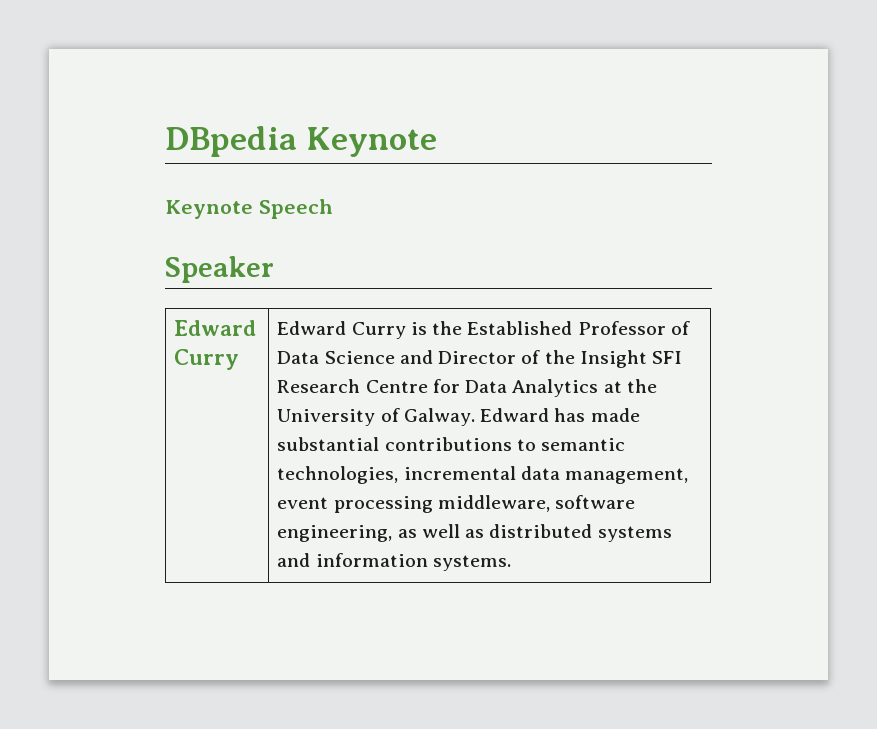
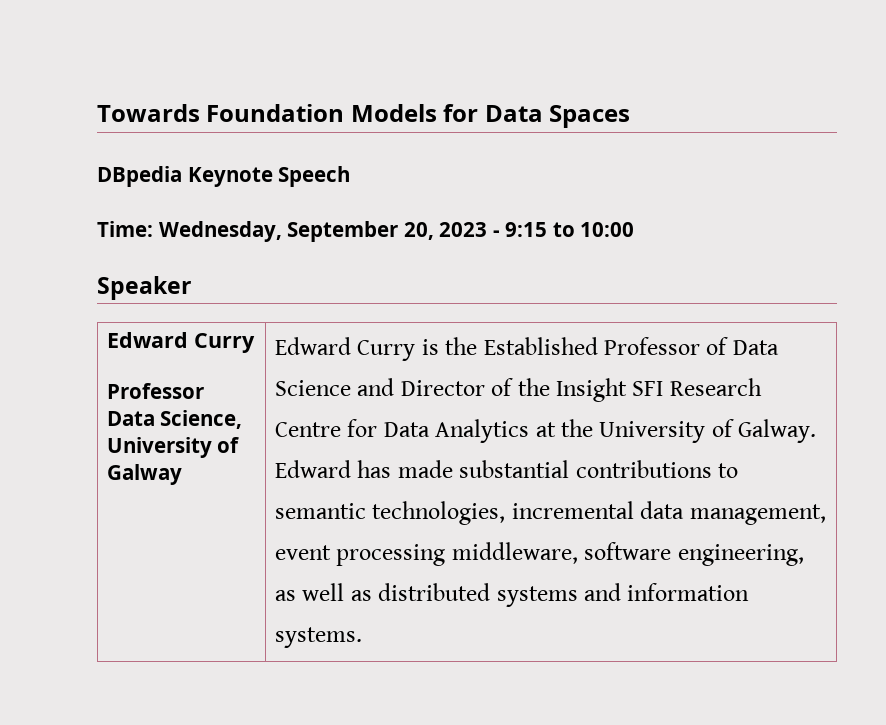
[165,126,438,157] [165,199,333,219] [165,256,274,283] [174,320,257,336] [174,349,240,370] DBpedia Keynote // Keynote Speech // Speaker // Edward Curry -> [97,104,631,128] [97,166,351,187] [97,221,635,242] [97,276,191,300] [106,332,255,353] [106,383,204,399] [106,410,243,429] [106,437,240,458] [106,464,182,485] Towards Foundation Models for Data Spaces // DBpedia Keynote Speech // Time: Wednesday, September 20, 2023 - 9:15 to 10:00 // Speaker // Edward Curry // Professor Data Science, University of Galway

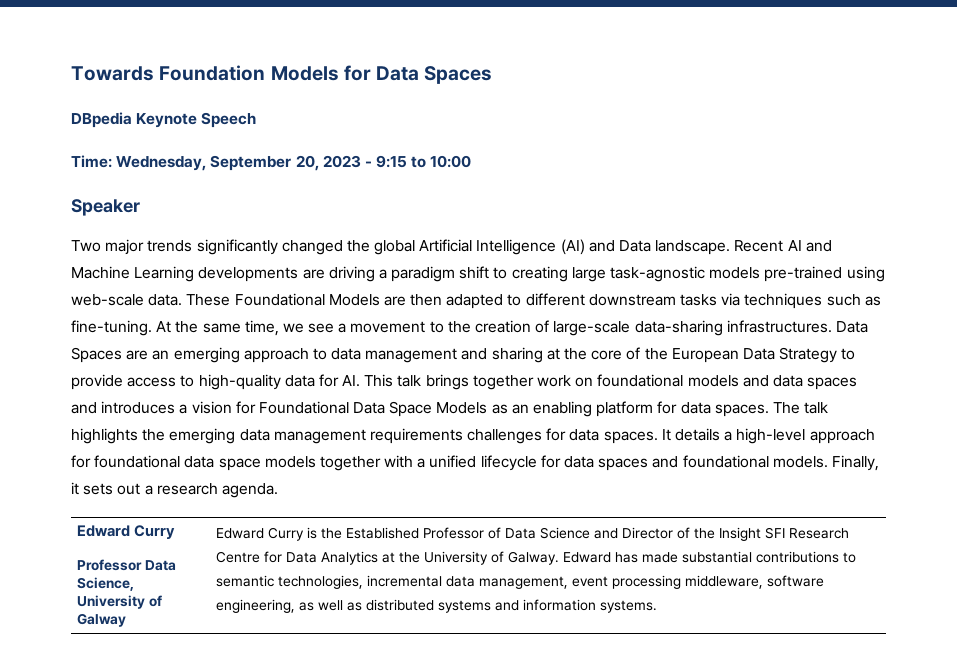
(191, 288) none -> [71,239,832,255] [71,266,885,282] [71,293,881,309] [71,320,868,336] [71,347,856,363] [71,374,858,390] [71,401,829,417] [71,428,875,444] [71,455,879,471] [71,482,278,498] // Two major trends significantly changed the global Artificial Intelligence (AI) and Data landscape. Recent AI and Machine Learning developments are driving a paradigm shift to creating large task-agnostic models pre-trained using web-scale data. These Foundational Models are then adapted to different downstream tasks via techniques such as fine-tuning. At the same time, we see a movement to the creation of large-scale data-sharing infrastructures. Data Spaces are an emerging approach to data management and sharing at the core of the European Data Strategy to provide access to high-quality data for AI. This talk brings together work on foundational models and data spaces and introduces a vision for Foundational Data Space Models as an enabling platform for data spaces. The talk highlights the emerging data management requirements challenges for data spaces. It details a high-level approach for foundational data space models together with a unified lifecycle for data spaces and foundational models. Finally, it sets out a research agenda.

